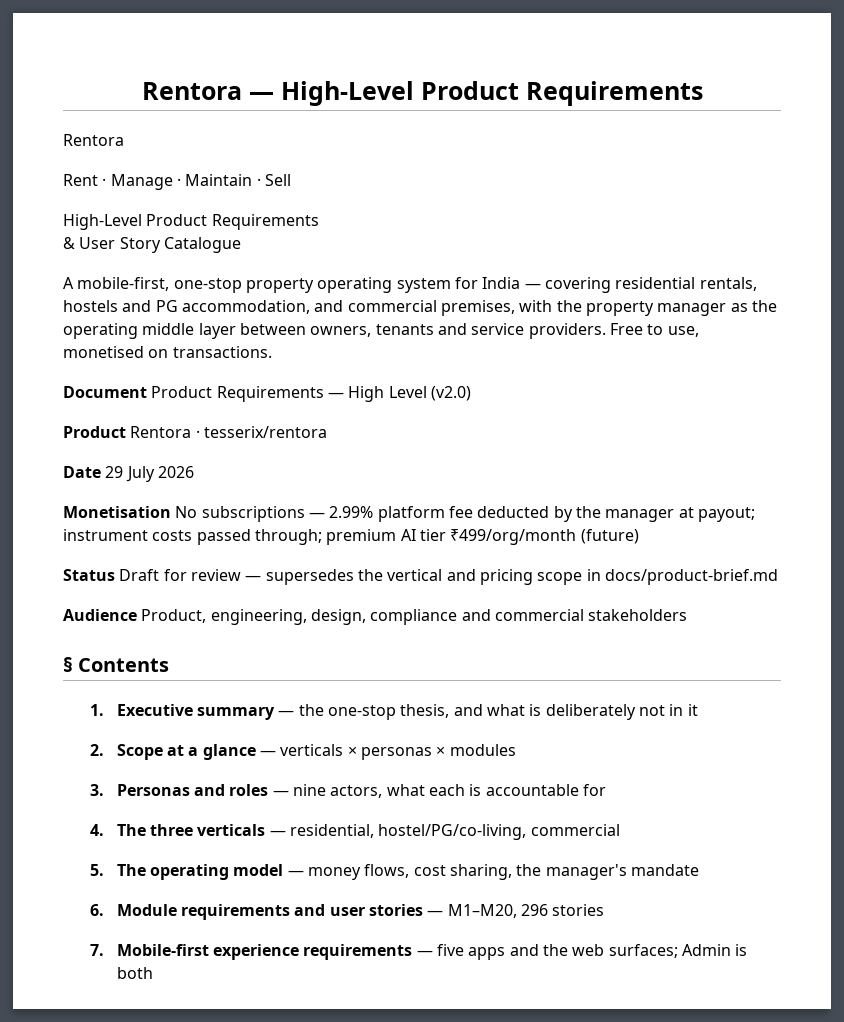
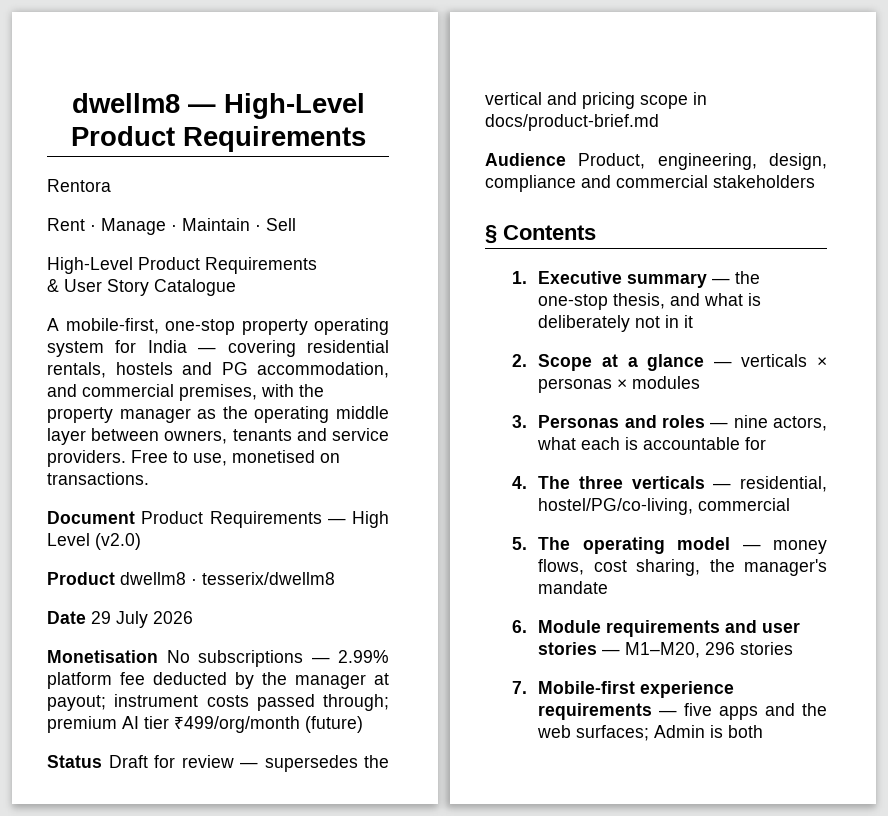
[141,82,242,100] Rentora -> [71,93,180,113] dwellm8
[130,426,327,438] Rentora · tesserix/rentora -> [120,572,335,585] dwellm8 · tesserix/dwellm8

